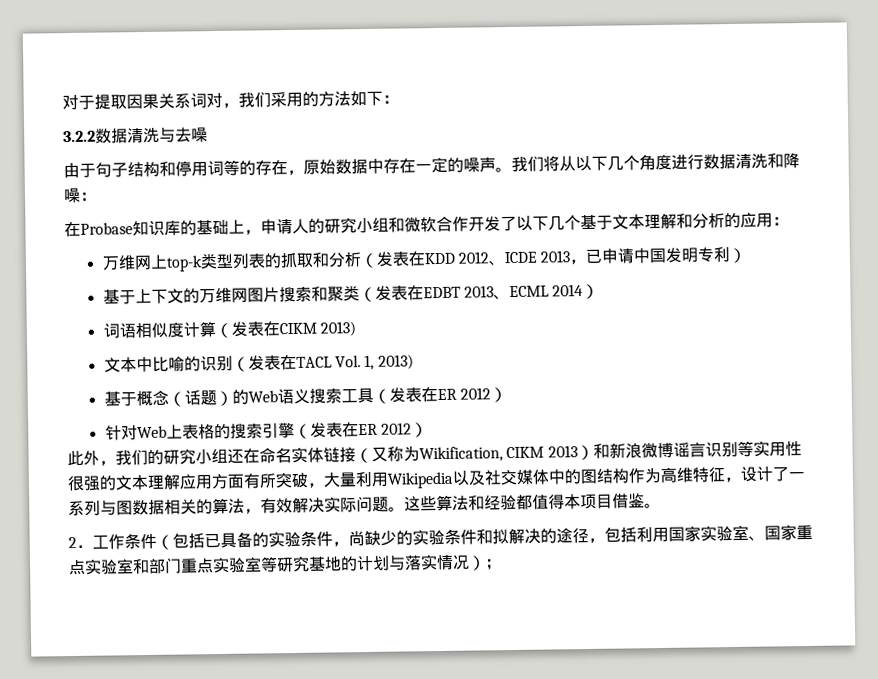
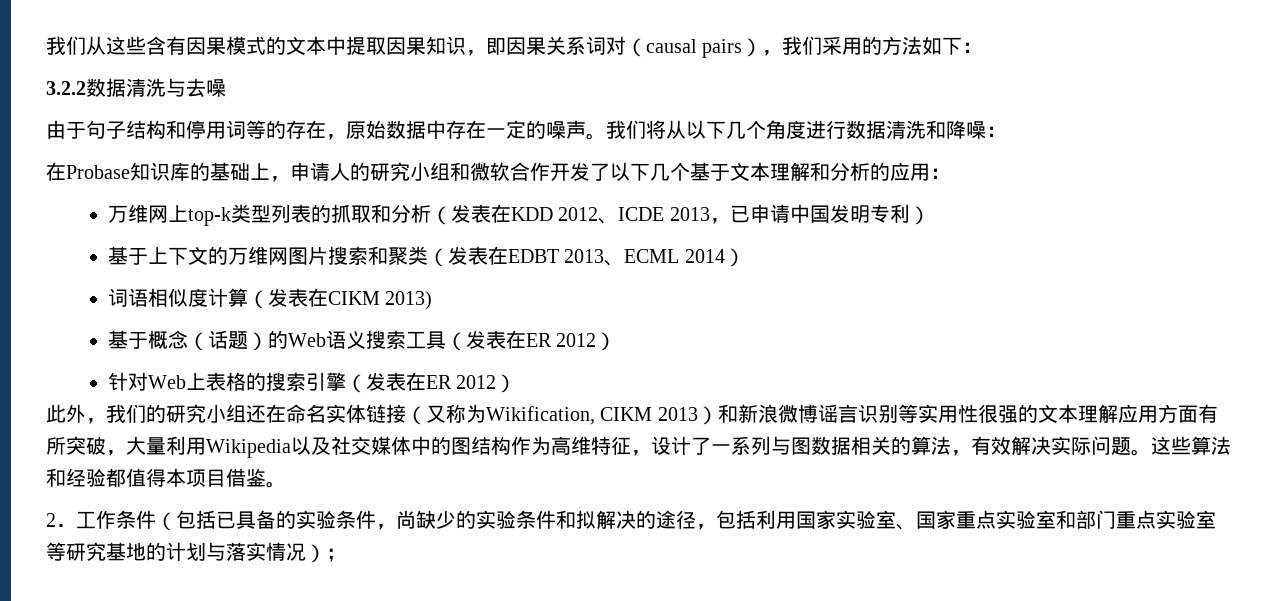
[62,92,223,111] 对于提取因果关系词对 -> [46,36,763,58] 我们从这些含有因果模式的文本中提取因果知识，即因果关系词对（causal pairs）
[103,354,414,373] // 文本中比喻的识别（发表在TACL Vol. 1, 2013) -> (433, 300) none

